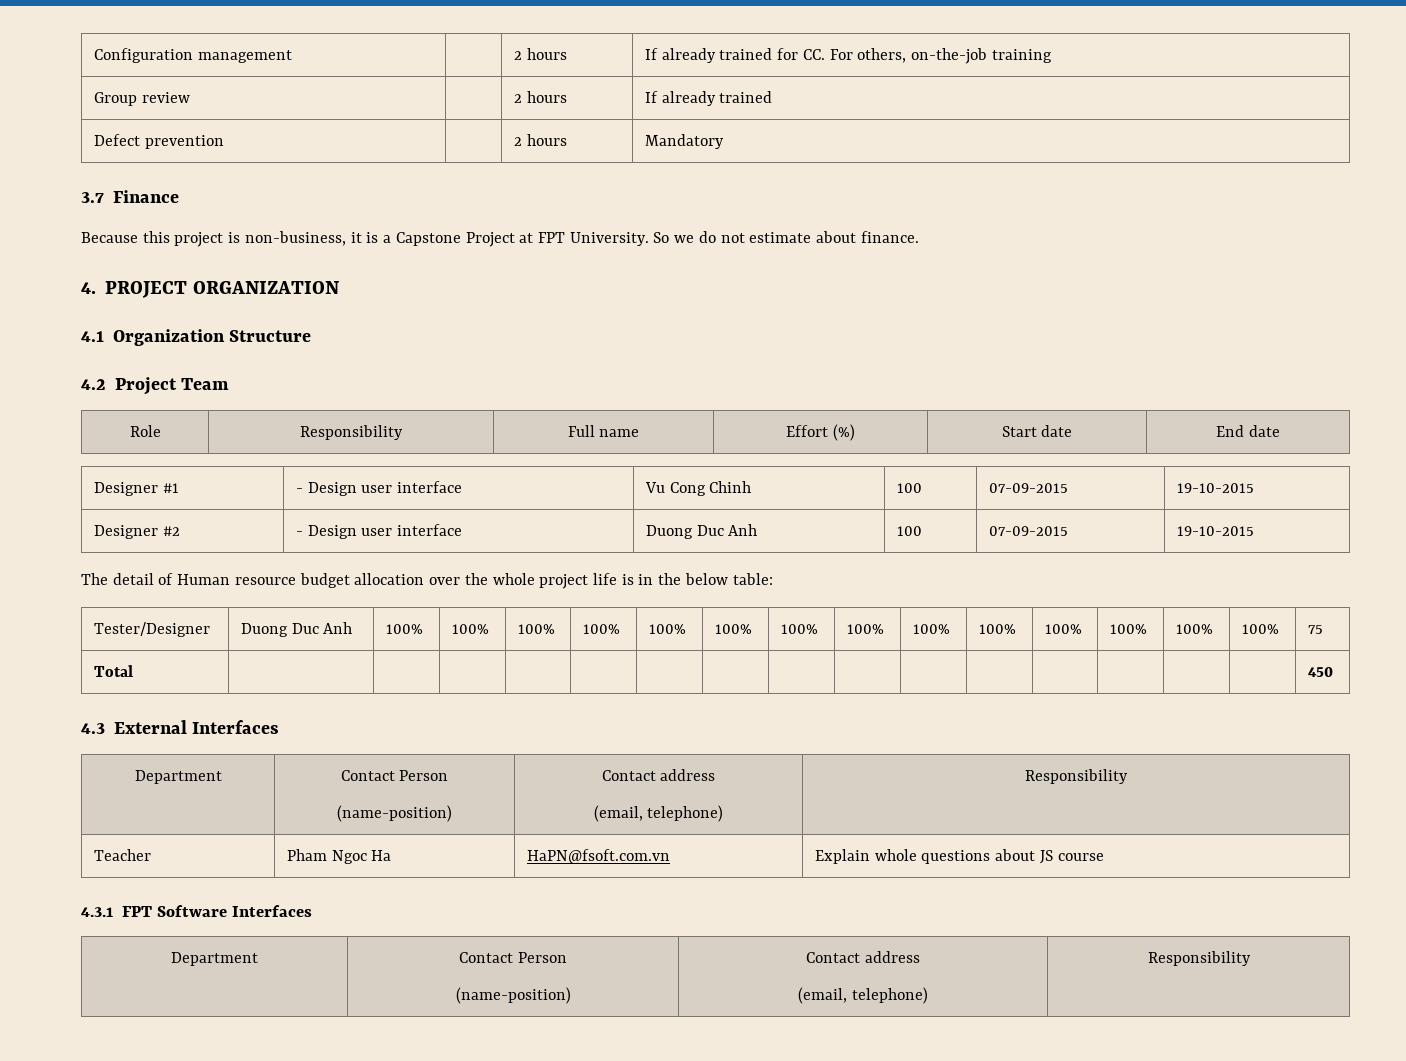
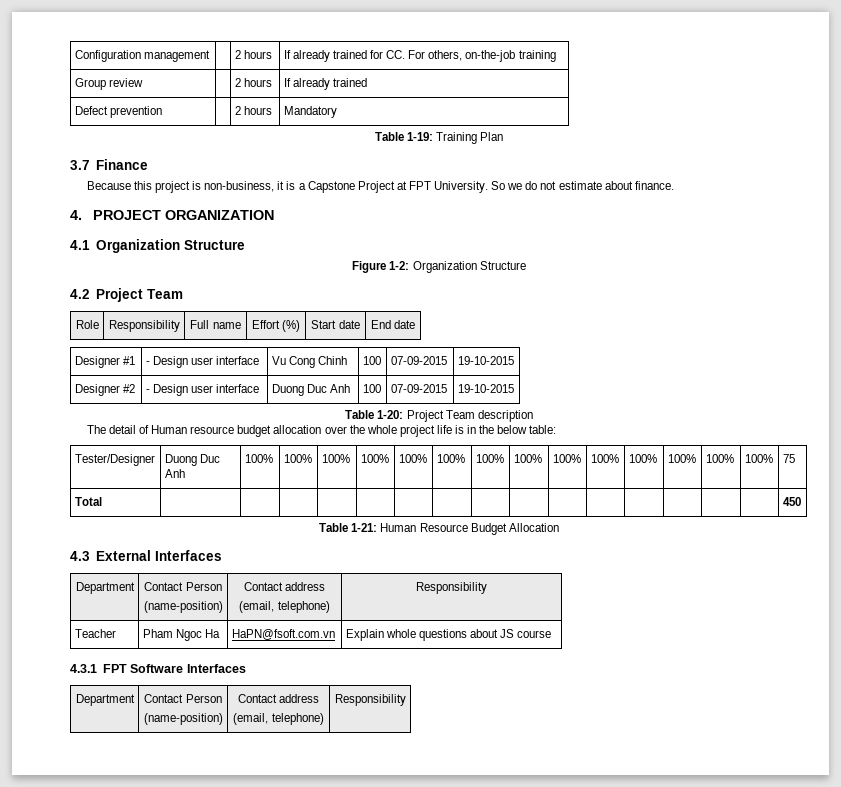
(725, 141) none -> [374,132,504,144] // Table 1-19: Training Plan
(312, 336) none -> [352,261,526,273] // Figure 1-2: Organization Structure
(1255, 531) none -> [345,410,533,422] // Table 1-20: Project Team description
(1334, 672) none -> [319,523,559,535] // Table 1-21: Human Resource Budget Allocation

